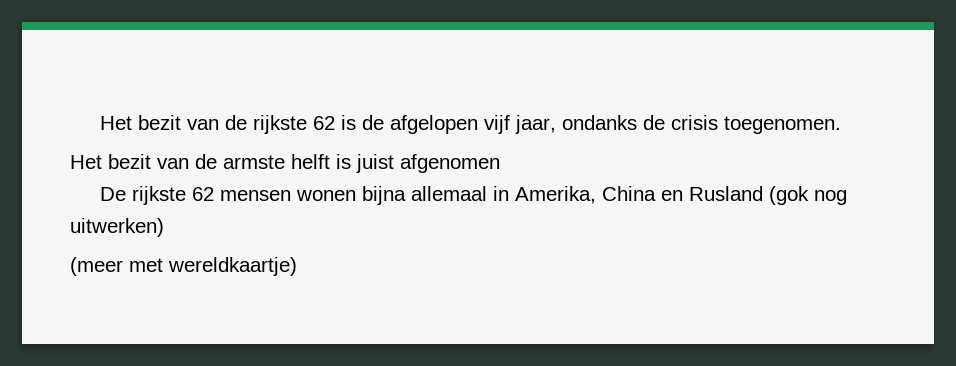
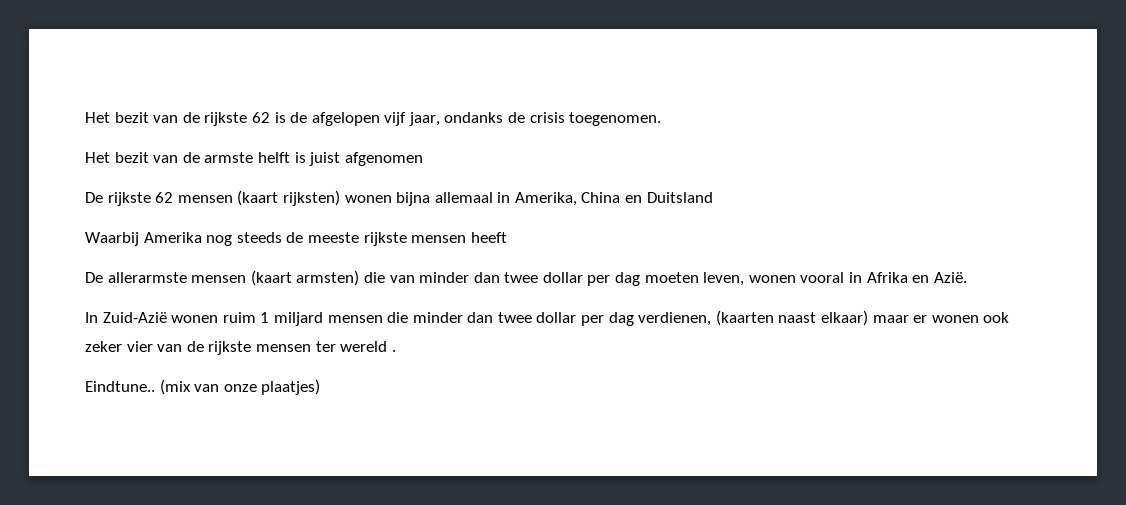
(292, 195) none -> [237,190,340,206] (kaart rijksten)
[689,186,848,205] [70,218,164,237] [70,257,297,276] Rusland (gok nog uitwerken) // (meer met wereldkaartje) -> [646,192,713,203] [85,232,507,246] [85,270,967,286] [85,310,1010,326] [85,341,396,355] [85,379,321,395] Duitsland // Waarbij Amerika nog steeds de meeste rijkste mensen heeft // De allerarmste mensen (kaart armsten) die van minder dan twee dollar per dag moeten leven, wonen vooral in Afrika en Azië. // In Zuid-Azië wonen ruim 1 miljard mensen die minder dan twee dollar per dag verdienen, (kaarten naast elkaar) maar er wonen ook zeker vier van de rijkste mensen ter wereld . // Eindtune.. (mix van onze plaatjes)

